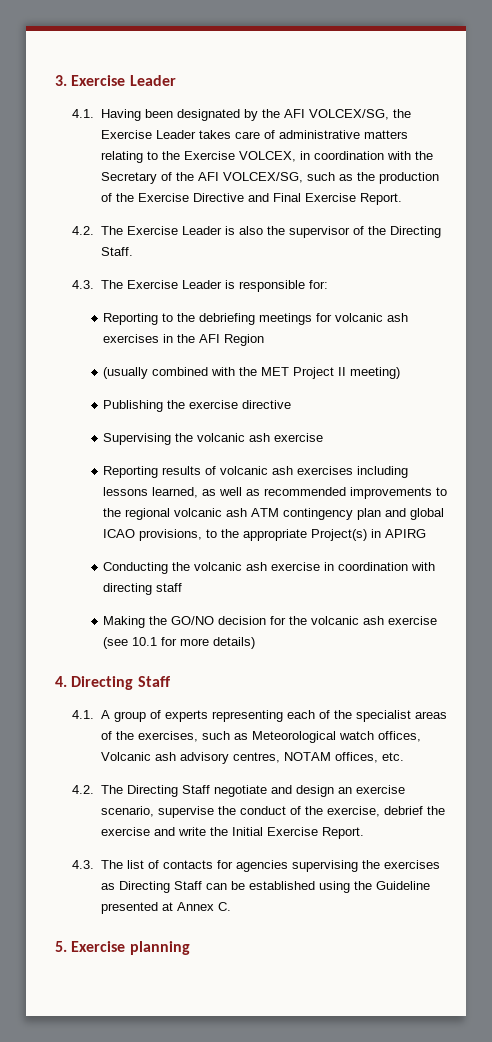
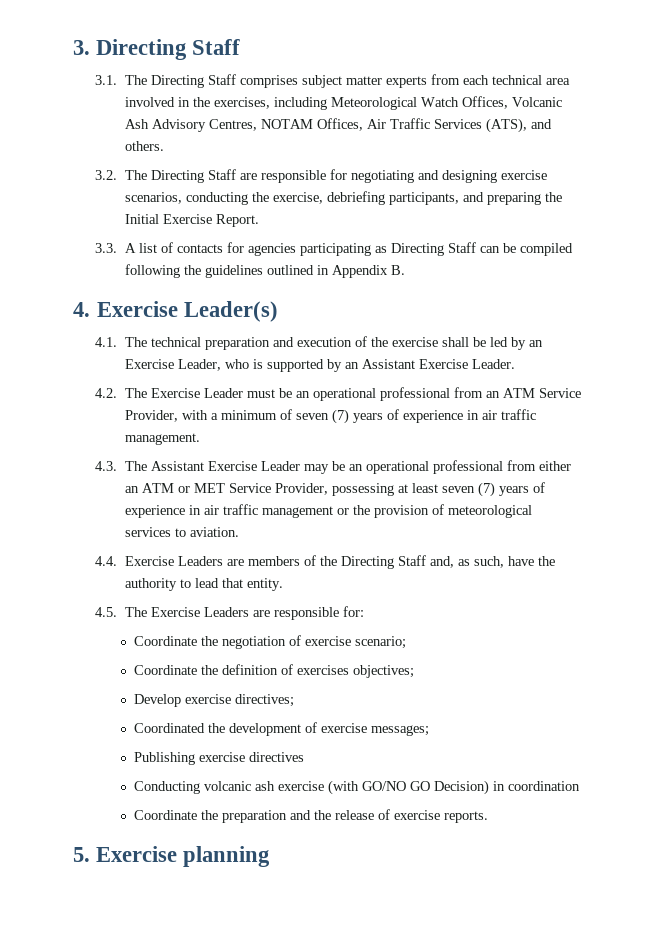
[71,75,176,86] [72,109,411,121] [100,130,408,139] [100,151,433,163] [100,172,439,184] [100,193,402,205] [72,226,441,238] [100,247,133,256] [72,280,328,292] [103,313,409,325] [103,334,265,346] [103,367,401,379] [103,400,292,412] [103,433,324,445] [103,466,409,478] [103,487,448,499] [103,508,445,520] [103,529,427,541] [103,562,436,574] [103,583,183,595] [103,616,438,628] [103,637,256,649] [55,676,171,690] [72,710,447,722] [100,731,421,743] [100,752,404,764] [72,785,405,797] [100,806,445,818] [100,827,206,836] Exercise Leader // 4.1. Having been designated by the AFI VOLCEX/SG, the Exercise Leader takes care of administrative matters relating to the Exercise VOLCEX, in coordination with the Secretary of the AFI VOLCEX/SG, such as the production of the Exercise Directive and Final Exercise Report. // 4.2. The Exercise Leader is also the supervisor of the Directing Staff. // 4.3. The Exercise Leader is responsible for: // Reporting to the debriefing meetings for volcanic ash exercises in the AFI Region // (usually combined with the MET Project II meeting) // Publishing the exercise directive // Supervising the volcanic ash exercise // Reporting results of volcanic ash exercises including lessons learned, as well as recommended improvements to the regional volcanic ash ATM contingency plan and global ICAO provisions, to the appropriate Project(s) in APIRG // Conducting the volcanic ash exercise in coordination with directing staff // Making the GO/NO decision for the volcanic ash exercise (see 10.1 for more details) // 4. Directing Staff // 4.1. A group of experts representing each of the specialist areas of the exercises, such as Meteorological watch offices, Volcanic ash advisory centres, NOTAM offices, etc. // 4.2. The Directing Staff negotiate and design an exercise scenario, supervise the conduct of the exercise, debrief the exercise and write -> [96,39,241,60] [95,74,570,88] [124,96,562,110] [124,118,552,133] [124,141,164,151] [95,169,547,183] [124,191,541,205] Directing Staff // 3.1. The Directing Staff comprises subject matter experts from each technical area involved in the exercises, including Meteorological Watch Offices, Volcanic Ash Advisory Centres, NOTAM Offices, Air Traffic Services (ATS), and others. // 3.2. The Directing Staff are responsible for negotiating and designing exercise scenarios, conducting the exercise, debriefing participants, and preparing
[72,860,123,869] 4.3. The -> [95,243,136,253] 3.3. A
[291,860,440,872] supervising the exercises -> [299,243,371,256] participating
[248,881,430,893] [100,902,231,914] established using the Guideline presented at Annex C. -> [519,243,573,256] [124,264,405,278] [73,301,279,322] [95,336,543,350] [124,359,515,372] [95,387,581,401] [124,409,536,424] [124,433,200,445] [95,460,571,474] [124,482,545,497] [124,504,532,518] [124,527,239,537] [95,555,555,569] [124,578,283,591] [95,606,364,620] [133,635,406,649] [133,664,414,678] [133,694,294,707] [133,722,429,736] [133,752,304,765] [133,780,580,795] [133,809,488,823] compiled following the guidelines outlined in Appendix B. // 4. Exercise Leader(s) // 4.1. The technical preparation and execution of the exercise shall be led by an Exercise Leader, who is supported by an Assistant Exercise Leader. // 4.2. The Exercise Leader must be an operational professional from an ATM Service Provider, with a minimum of seven (7) years of experience in air traffic management. // 4.3. The Assistant Exercise Leader may be an operational professional from either an ATM or MET Service Provider, possessing at least seven (7) years of experience in air traffic management or the provision of meteorological services to aviation. // 4.4. Exercise Leaders are members of the Directing Staff and, as such, have the authority to lead that entity. // 4.5. The Exercise Leaders are responsible for: // Coordinate the negotiation of exercise scenario; // Coordinate the definition of exercises objectives; // Develop exercise directives; // Coordinated the development of exercise messages; // Publishing exercise directives // Conducting volcanic ash exercise (with GO/NO GO Decision) in coordination // Coordinate the preparation and the release of exercise reports.

